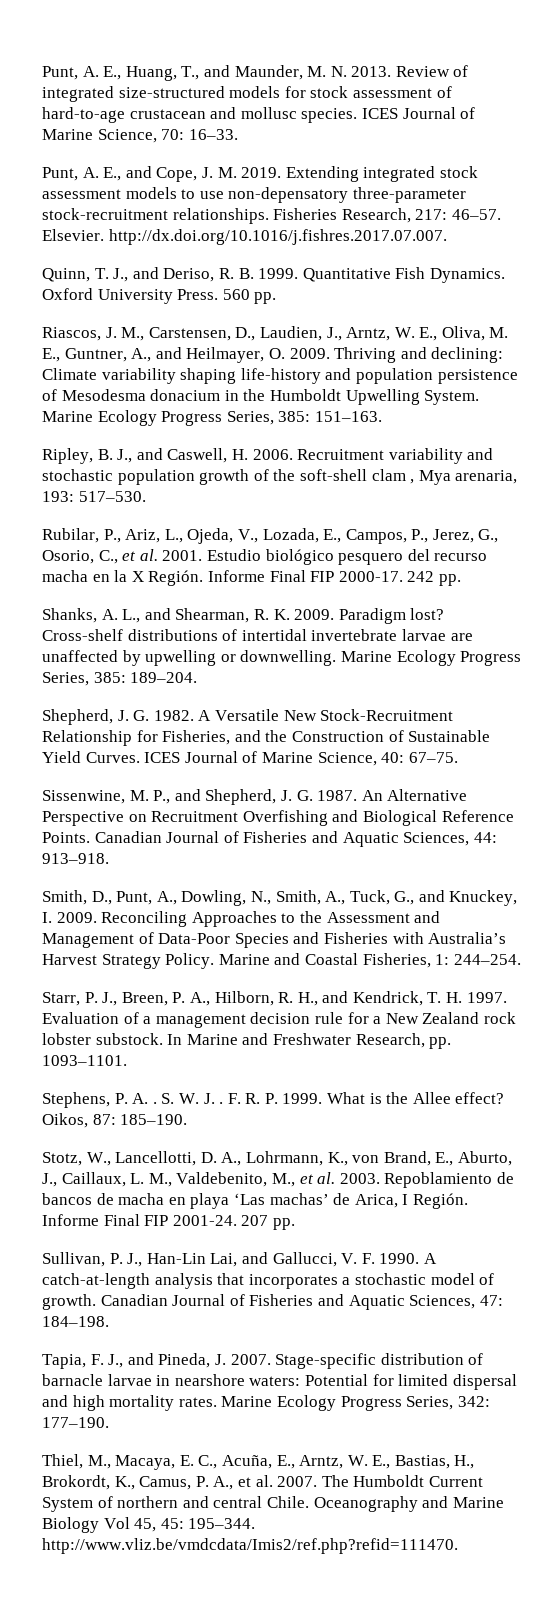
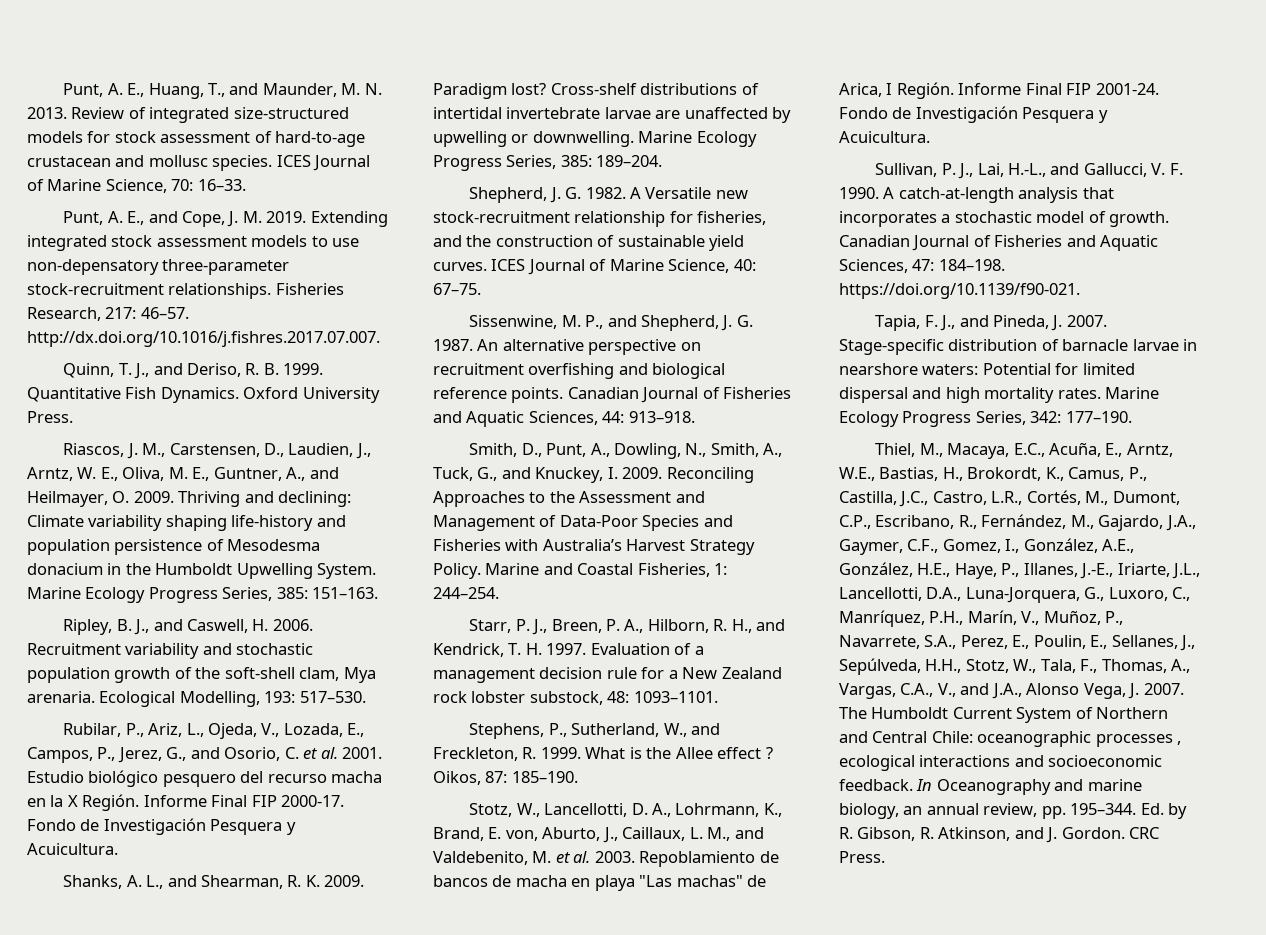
[42,229,104,241] Elsevier. -> (189, 313) none
[222,289,277,304] 560 pp. -> (73, 417) none
[371,469,518,485] clam , Mya arenaria, -> [299,667,376,683] [27,691,260,707] clam, Mya arenaria. Ecological Modelling,
[42,550,118,564] Osorio, C., -> [190,747,299,761] and Osorio, C.
[407,571,461,586] 242 pp. -> [27,818,296,835] [27,843,118,855] Fondo de Investigación Pesquera y Acuicultura.
[283,709,454,721] [42,730,491,746] [42,751,140,763] New Stock-Recruitment Relationship for Fisheries, and the Construction of Sustainable Yield Curves. -> [715,190,748,199] [433,211,767,227] [433,235,745,251] [433,262,487,271] new stock-recruitment relationship for fisheries, and the construction of sustainable yield curves.
[387,789,468,801] [42,810,514,826] [42,832,90,843] Alternative Perspective on Recruitment Overfishing and Biological Reference Points. -> [502,339,701,355] [433,363,726,379] [433,387,564,403] alternative perspective on recruitment overfishing and biological reference points.
[95,1033,452,1049] [42,1055,127,1066] [42,1092,278,1108] substock. In Marine and Freshwater Research, pp. 1093–1101. // Stephens, P. A. . S. W. J. . F. R. P. -> [529,691,718,705] [469,723,720,739] [433,747,537,761] substock, 48: 1093–1101. // Stephens, P., Sutherland, W., and Freckleton, R.
[455,1092,505,1104] effect? -> [717,747,773,759] effect ?
[352,1151,454,1166] von Brand, E., -> [433,827,538,841] Brand, E. von,
[176,1172,295,1187] Valdebenito, M., -> [734,827,764,839] [433,851,552,865] and Valdebenito, M.
[233,1193,329,1205] ‘Las machas’ -> [639,875,743,887] "Las machas"
[241,1215,295,1230] 207 pp. -> [839,106,1108,123] [839,131,930,143] Fondo de Investigación Pesquera y Acuicultura.
[146,1253,238,1267] Han-Lin Lai, -> [977,163,1046,177] Lai, H.-L.,
(109, 1321) none -> [839,283,1080,299] https://doi.org/10.1139/f90-021.
[179,1455,218,1469] E. C., -> [1013,443,1045,457] E.C.,
[347,1455,391,1469] W. E., -> [839,467,875,481] W.E.,
[195,1475,273,1490] P. A., et al. -> [1128,467,1147,481] [839,490,1180,507] [839,514,1196,531] [839,538,1135,555] [839,562,1201,579] [839,587,1191,603] [839,610,1124,627] [839,635,1196,651] [839,658,1191,675] [839,683,1140,699] P., Castilla, J.C., Castro, L.R., Cortés, M., Dumont, C.P., Escribano, R., Fernández, M., Gajardo, J.A., Gaymer, C.F., Gomez, I., González, A.E., González, H.E., Haye, P., Illanes, J.-E., Iriarte, J.L., Lancellotti, D.A., Luna-Jorquera, G., Luxoro, C., Manríquez, P.H., Marín, V., Muñoz, P., Navarrete, S.A., Perez, E., Poulin, E., Sellanes, J., Sepúlveda, H.H., Stotz, W., Tala, F., Thomas, A., Vargas, C.A., V., and J.A., Alonso Vega, J.
[117,1496,504,1512] [42,1517,256,1533] [42,1538,458,1554] northern and central Chile. Oceanography and Marine Biology Vol 45, 45: 195–344. http://www.vliz.be/vmdcdata/Imis2/ref.php?refid=111470. -> [1096,707,1169,719] [839,731,1182,747] [839,755,1163,771] [839,779,1142,795] [839,803,1188,819] [839,827,1160,843] [839,851,885,863] Northern and Central Chile: oceanographic processes , ecological interactions and socioeconomic feedback. In Oceanography and marine biology, an annual review, pp. 195–344. Ed. by R. Gibson, R. Atkinson, and J. Gordon. CRC Press.

